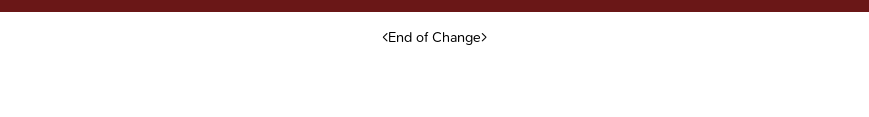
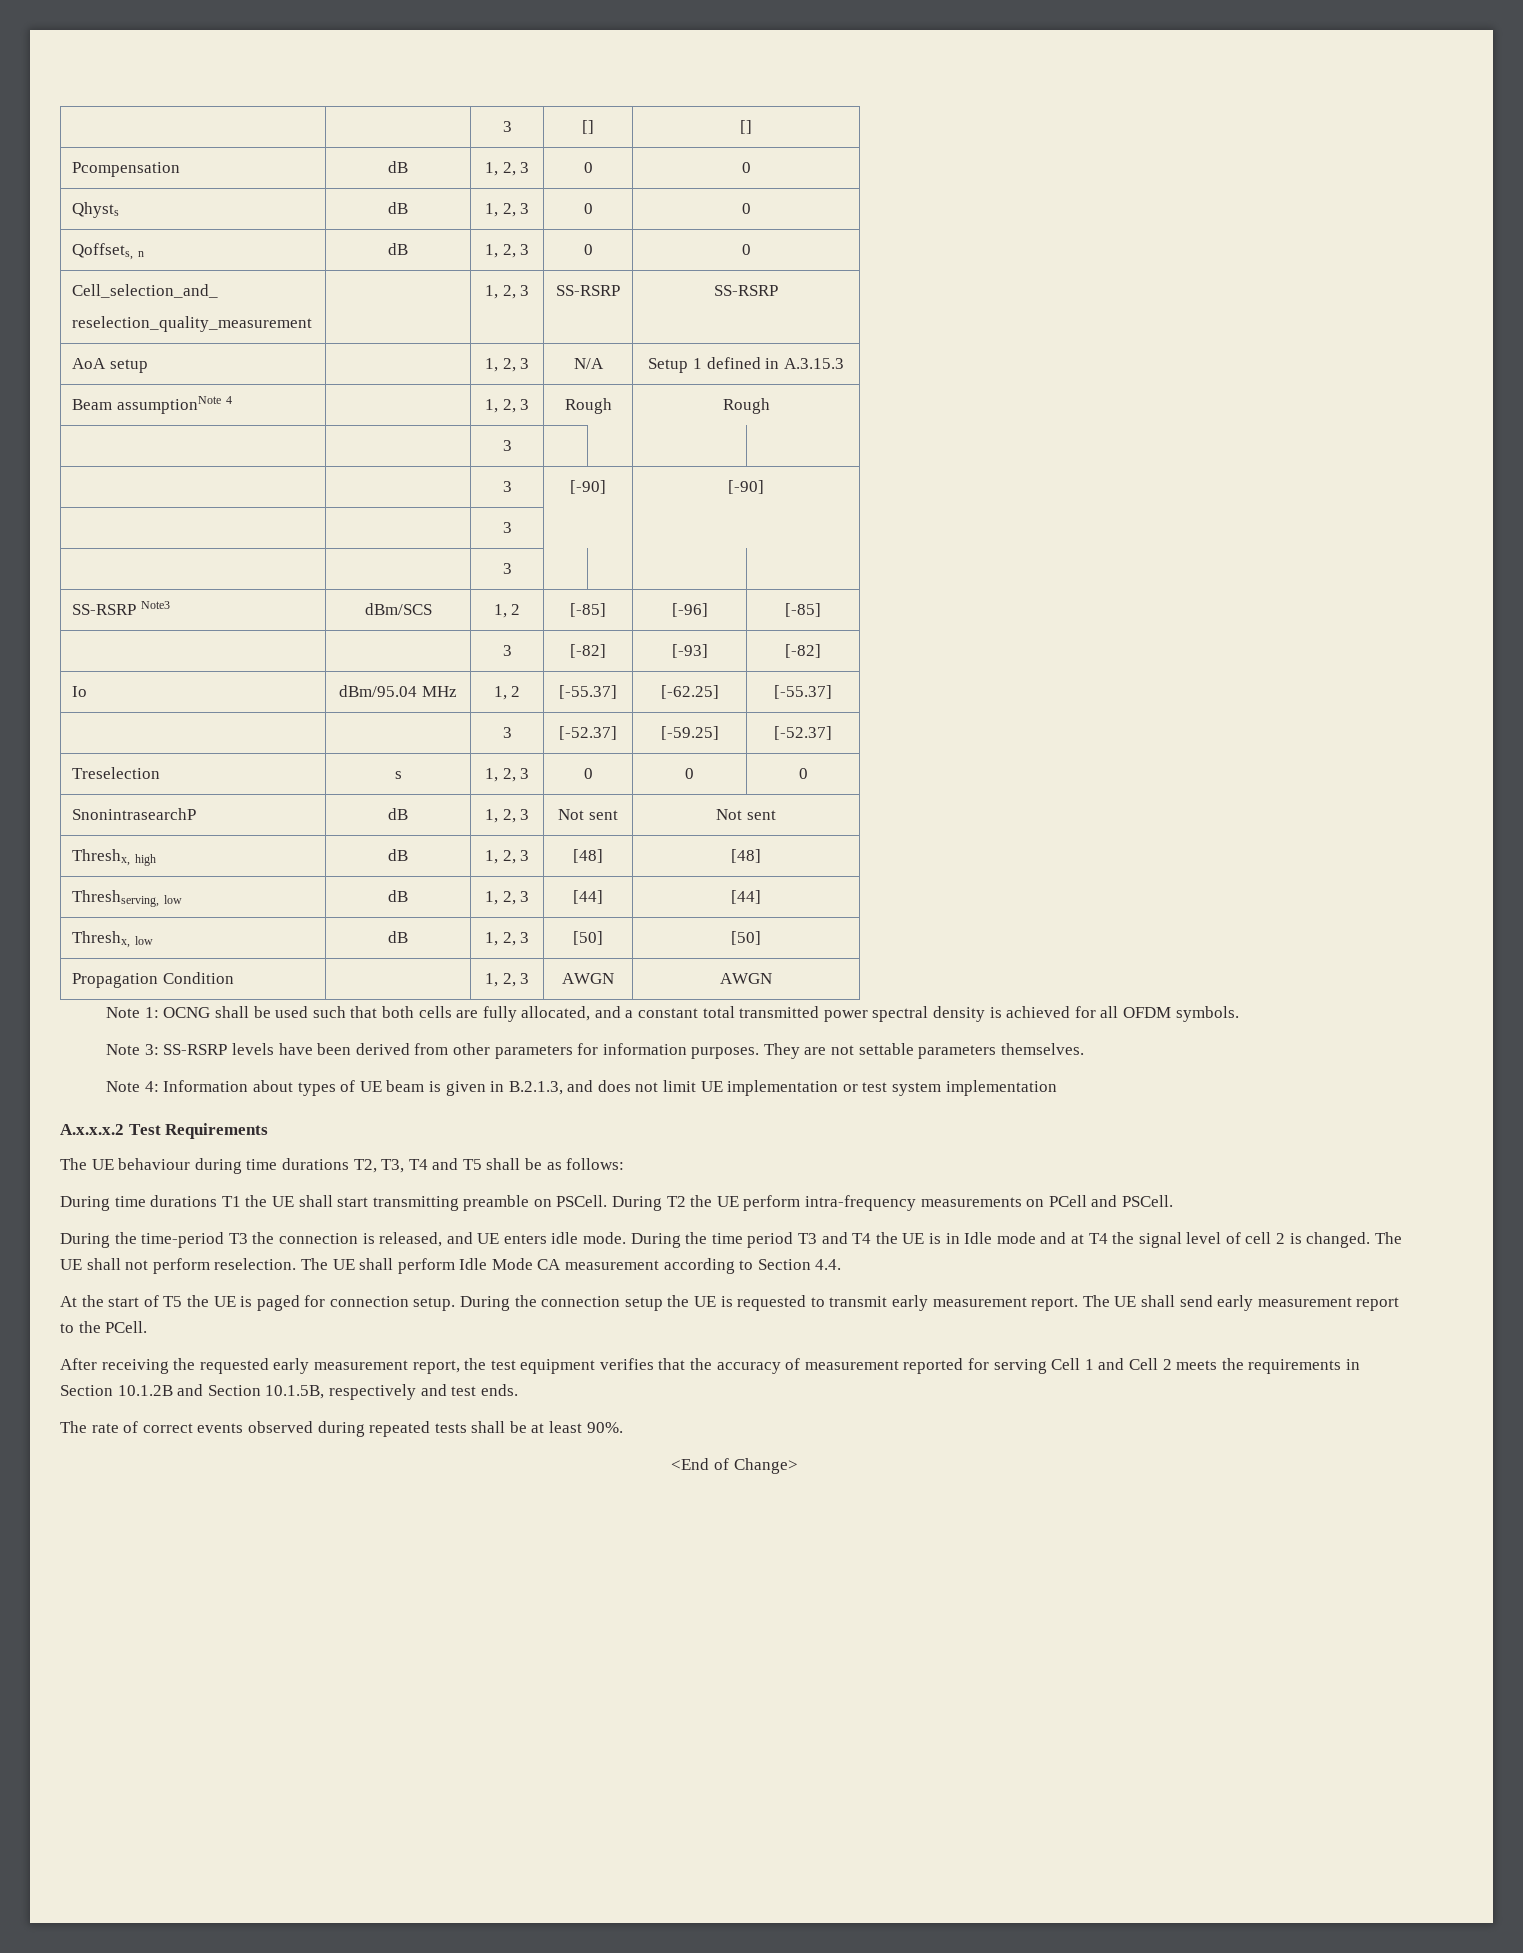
(382, 37) none -> [502,121,512,132] [582,120,594,134] [740,120,752,134] [72,162,181,177] [388,161,408,173] [484,162,530,176] [583,162,593,173] [741,162,751,173] [72,202,120,218] [388,202,408,214] [484,203,530,217] [583,203,593,214] [741,203,751,214] [72,243,144,260] [388,243,408,255] [484,244,530,258] [583,244,593,255] [741,244,751,255] [72,284,219,298] [72,316,313,332] [484,285,530,299] [556,285,620,296] [714,285,778,296] [72,358,148,373] [484,358,530,372] [573,358,604,369] [648,357,844,373] [72,396,232,414] [484,399,530,413] [564,398,612,414] [722,398,770,414] [502,440,512,451] [502,481,512,492] [570,480,606,494] [728,480,764,494] [502,522,512,533] [502,563,512,574] [72,601,170,615] [364,603,432,615] [493,604,521,618] [570,603,606,617] [671,603,708,617] [785,603,821,617] [502,645,512,656] [570,644,606,658] [671,644,708,658] [785,644,821,658] [72,686,88,697] [339,685,457,697] [493,686,521,700] [559,685,617,699] [660,685,719,699] [774,685,832,699] [502,727,512,738] [559,726,617,740] [660,726,719,740] [774,726,832,740] [72,767,161,779] [394,771,402,779] [484,768,530,782] [583,768,593,779] [685,768,694,779] [798,768,808,779] [72,808,197,820] [388,808,408,820] [484,809,530,823] [558,809,618,820] [716,809,776,820] [72,849,156,866] [388,849,408,861] [484,850,530,864] [573,849,603,863] [731,849,761,863] [72,890,182,907] [388,890,408,902] [484,891,530,905] [573,890,603,904] [731,890,761,904] [72,931,153,948] [388,931,408,943] [484,932,530,946] [573,931,603,945] [731,931,761,945] [72,972,234,988] [484,973,530,987] [562,973,614,984] [720,973,772,984] [106,1006,1239,1022] [106,1043,1084,1059] [106,1080,1057,1096] [60,1123,269,1139] [60,1158,625,1174] [60,1195,1173,1211] [60,1232,1402,1248] [60,1258,842,1274] [60,1295,1400,1311] [60,1321,148,1333] [60,1358,1360,1374] [60,1384,518,1400] [60,1421,623,1437] | | 3 | [] | [] // Pcompensation | dB | 1, 2, 3 | 0 | 0 // Qhysts | dB | 1, 2, 3 | 0 | 0 // Qoffsets, n | dB | 1, 2, 3 | 0 | 0 // Cell_selection_and_ // reselection_quality_measurement | | 1, 2, 3 | SS-RSRP | SS-RSRP // AoA setup | | 1, 2, 3 | N/A | Setup 1 defined in A.3.15.3 // Beam assumptionNote 4 | | 1, 2, 3 | Rough | Rough // | | 3 | | | | // | | 3 | [-90] | [-90] // | | 3 | | // | | 3 | | | | // SS-RSRP Note3 | dBm/SCS | 1, 2 | [-85] | [-96] | [-85] // | | 3 | [-82] | [-93] | [-82] // Io | dBm/95.04 MHz | 1, 2 | [-55.37] | [-62.25] | [-55.37] // | | 3 | [-52.37] | [-59.25] | [-52.37] // Treselection | s | 1, 2, 3 | 0 | 0 | 0 // SnonintrasearchP | dB | 1, 2, 3 | Not sent | Not sent // Threshx, high | dB | 1, 2, 3 | [48] | [48] // Threshserving, low | dB | 1, 2, 3 | [44] | [44] // Threshx, low | dB | 1, 2, 3 | [50] | [50] // Propagation Condition | | 1, 2, 3 | AWGN | AWGN // Note 1: OCNG shall be used such that both cells are fully allocated, and a constant total transmitted power spectral density is achieved for all OFDM symbols. // Note 3: SS-RSRP levels have been derived from other parameters for information purposes. They are not settable parameters themselves. // Note 4: Information about types of UE beam is given in B.2.1.3, and does not limit UE implementation or test system implementation // A.x.x.x.2 Test Requirements // The UE behaviour during time durations T2, T3, T4 and T5 shall be as follows: // During time durations T1 the UE shall start transmitting preamble on PSCell. During T2 the UE perform intra-frequency measurements on PCell and PSCell. // During the time-period T3 the connection is released, and UE enters idle mode. During the time period T3 and T4 the UE is in Idle mode and at T4 the signal level of cell 2 is changed. The UE shall not perform reselection. The UE shall perform Idle Mode CA measurement according to Section 4.4. // At the start of T5 the UE is paged for connection setup. During the connection setup the UE is requested to transmit early measurement report. The UE shall send early measurement report to the PCell. // After receiving the requested early measurement report, the test equipment verifies that the accuracy of measurement reported for serving Cell 1 and Cell 2 meets the requirements in Section 10.1.2B and Section 10.1.5B, respectively and test ends. // The rate of correct events observed during repeated tests shall be at least 90%. //

